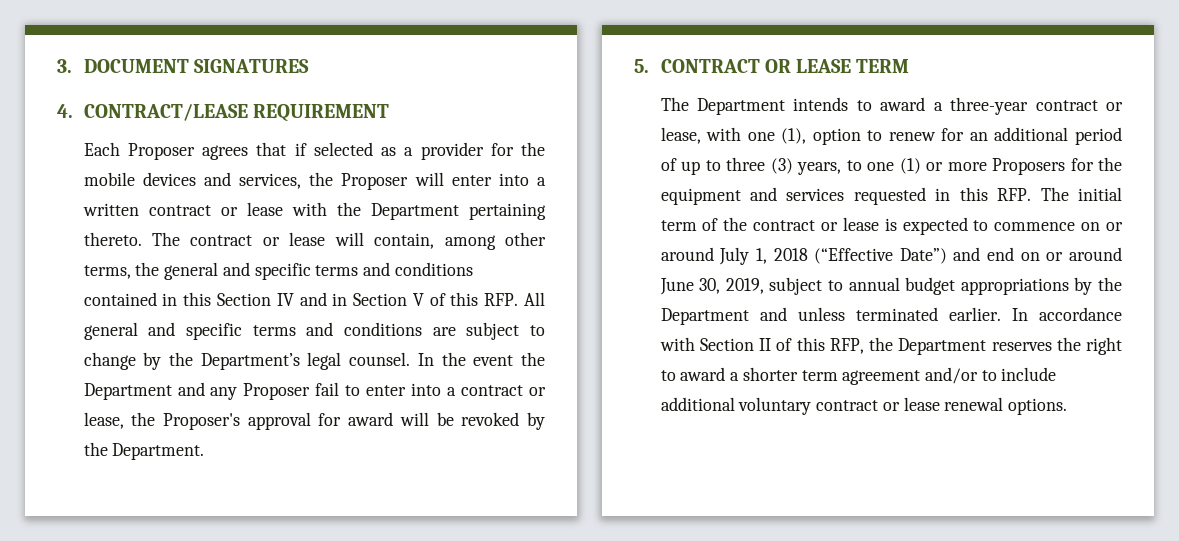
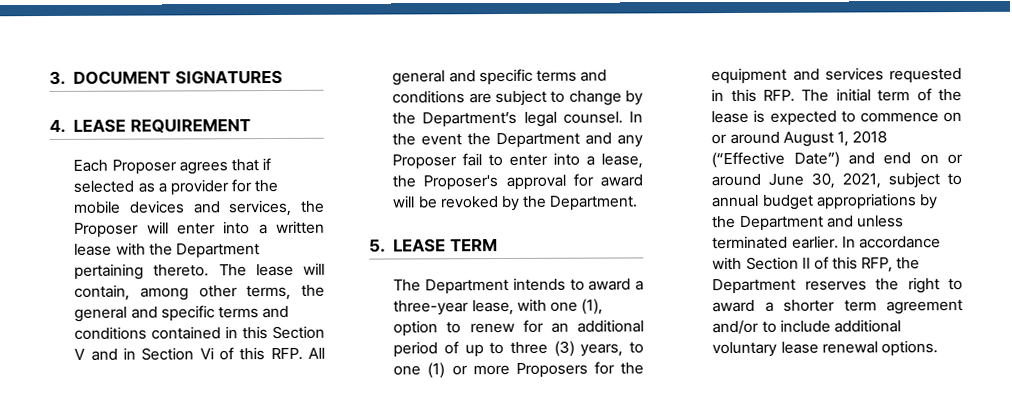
[83,104,248,121] CONTRACT/LEASE -> [73,118,127,133] LEASE
[148,205,238,216] contract or -> (325, 227) none
[190,235,280,246] contract or -> (247, 270) none
[276,293,294,306] IV -> [74,348,86,360] V
[412,293,424,306] V -> [199,347,214,360] Vi
[461,385,546,396] contract or -> (596, 160) none
[660,59,791,73] CONTRACT OR -> (386, 245) none
[1035,100,1123,111] contract or -> (470, 308) none
[753,220,839,231] contract or -> (962, 95) none
[719,247,750,265] July -> [782,131,834,147] August
[725,278,764,294] 2019, -> [842,172,882,189] 2021,
[816,400,900,411] contract or -> (778, 349) none

